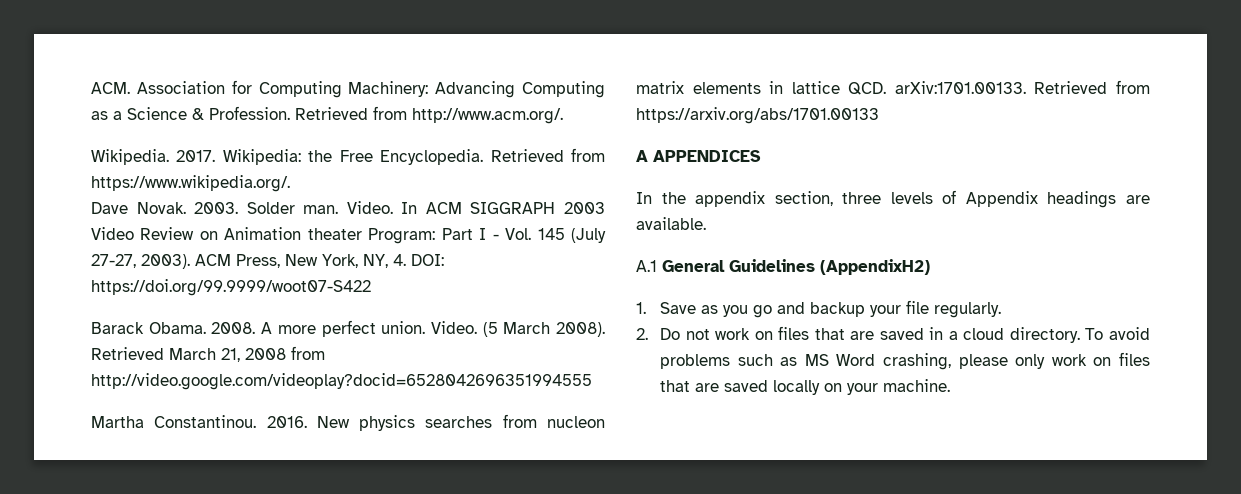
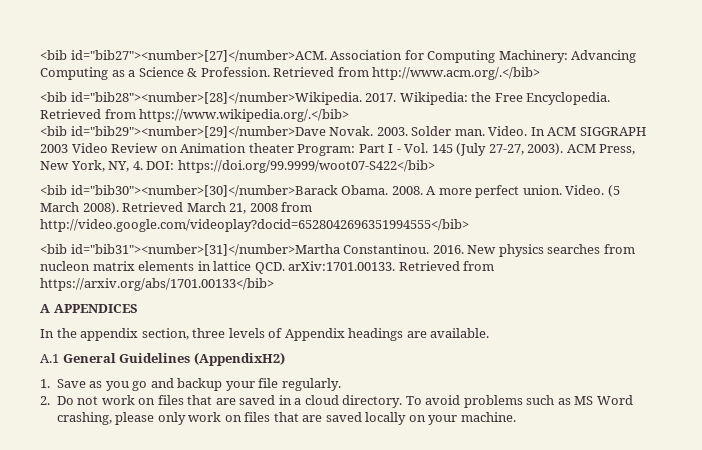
[91,82,130,94] ACM. -> [40,50,327,62] <bib id="bib27"><number>[27]</number>ACM.
[412,108,563,124] [91,149,169,165] http://www.acm.org/. // Wikipedia. -> [372,67,541,80] [40,92,362,105] http://www.acm.org/.</bib> // <bib id="bib28"><number>[28]</number>Wikipedia.
[91,175,290,192] [91,202,128,214] https://www.wikipedia.org/. // Dave -> [139,109,350,122] [40,126,326,138] https://www.wikipedia.org/.</bib> // <bib id="bib29"><number>[29]</number>Dave
[91,279,371,296] [91,322,144,334] https://doi.org/99.9999/woot07-S422 // Barack -> [177,160,435,173] [40,185,338,197] https://doi.org/99.9999/woot07-S422</bib> // <bib id="bib30"><number>[30]</number>Barack
[91,373,592,390] [91,416,144,428] http://video.google.com/videoplay?docid=6528042696351994555 // Martha -> [40,219,469,232] [40,244,340,256] http://video.google.com/videoplay?docid=6528042696351994555</bib> // <bib id="bib31"><number>[31]</number>Martha
[636,107,879,124] https://arxiv.org/abs/1701.00133 -> [40,278,274,291] https://arxiv.org/abs/1701.00133</bib>

